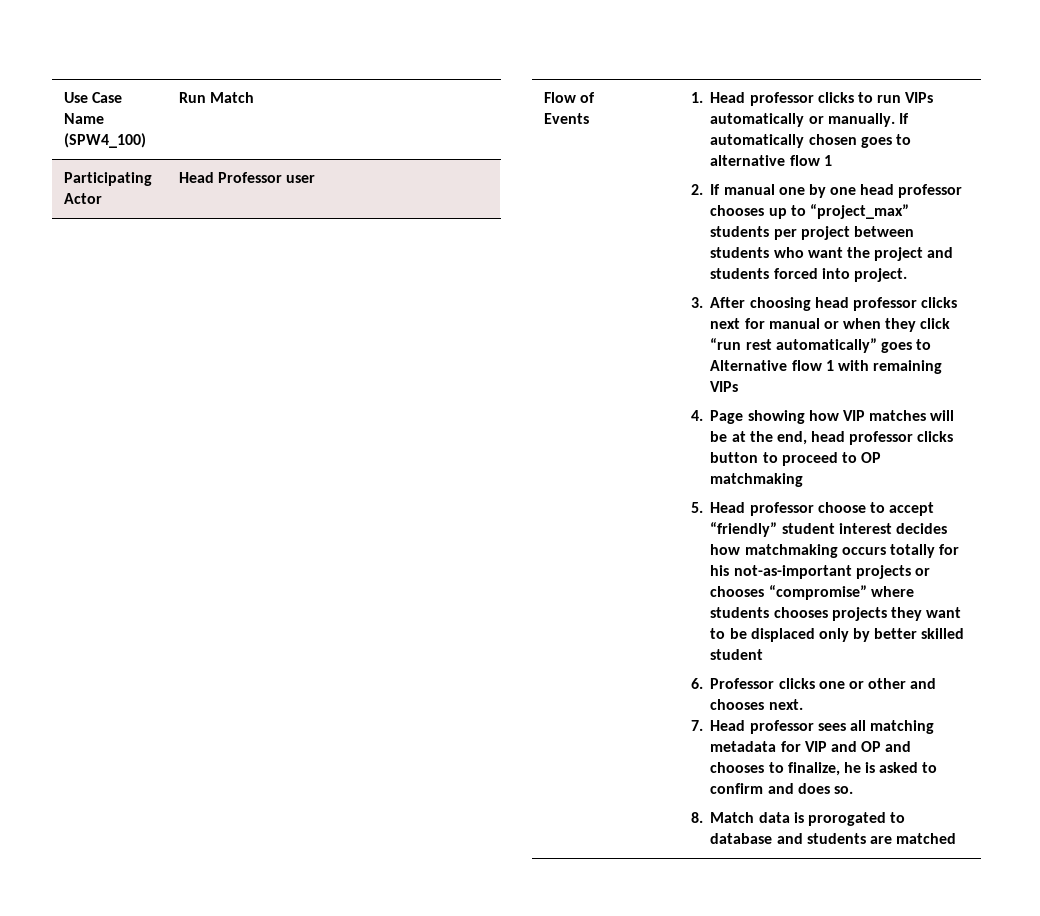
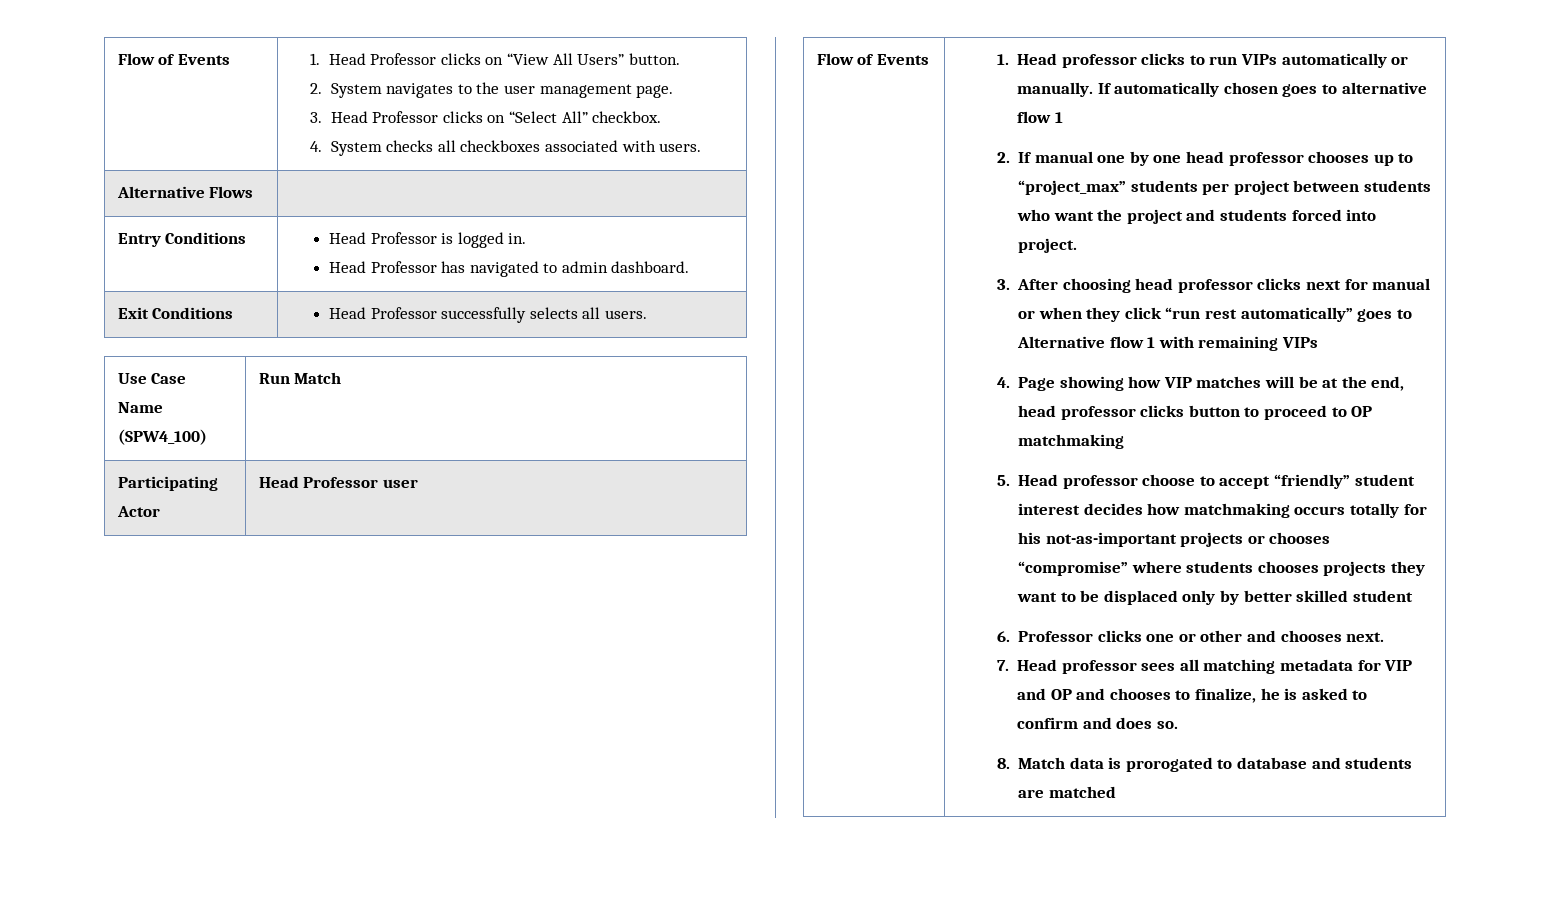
(63, 97) none -> [117,53,231,65] [310,53,680,65] [310,82,674,98] [310,111,662,123] [310,140,702,156] [116,186,254,198] [117,232,247,247] [328,232,527,248] [328,261,690,277] [117,307,234,319] [328,307,647,323] Flow of Events | 1. Head Professor clicks on “View All Users” button. // 2. System navigates to the user management page. // 3. Head Professor clicks on “Select All” checkbox. // 4. System checks all checkboxes associated with users. // Alternative Flows | // Entry Conditions | Head Professor is logged in. // Head Professor has navigated to admin dashboard. // Exit Conditions | Head Professor successfully selects all users. //

